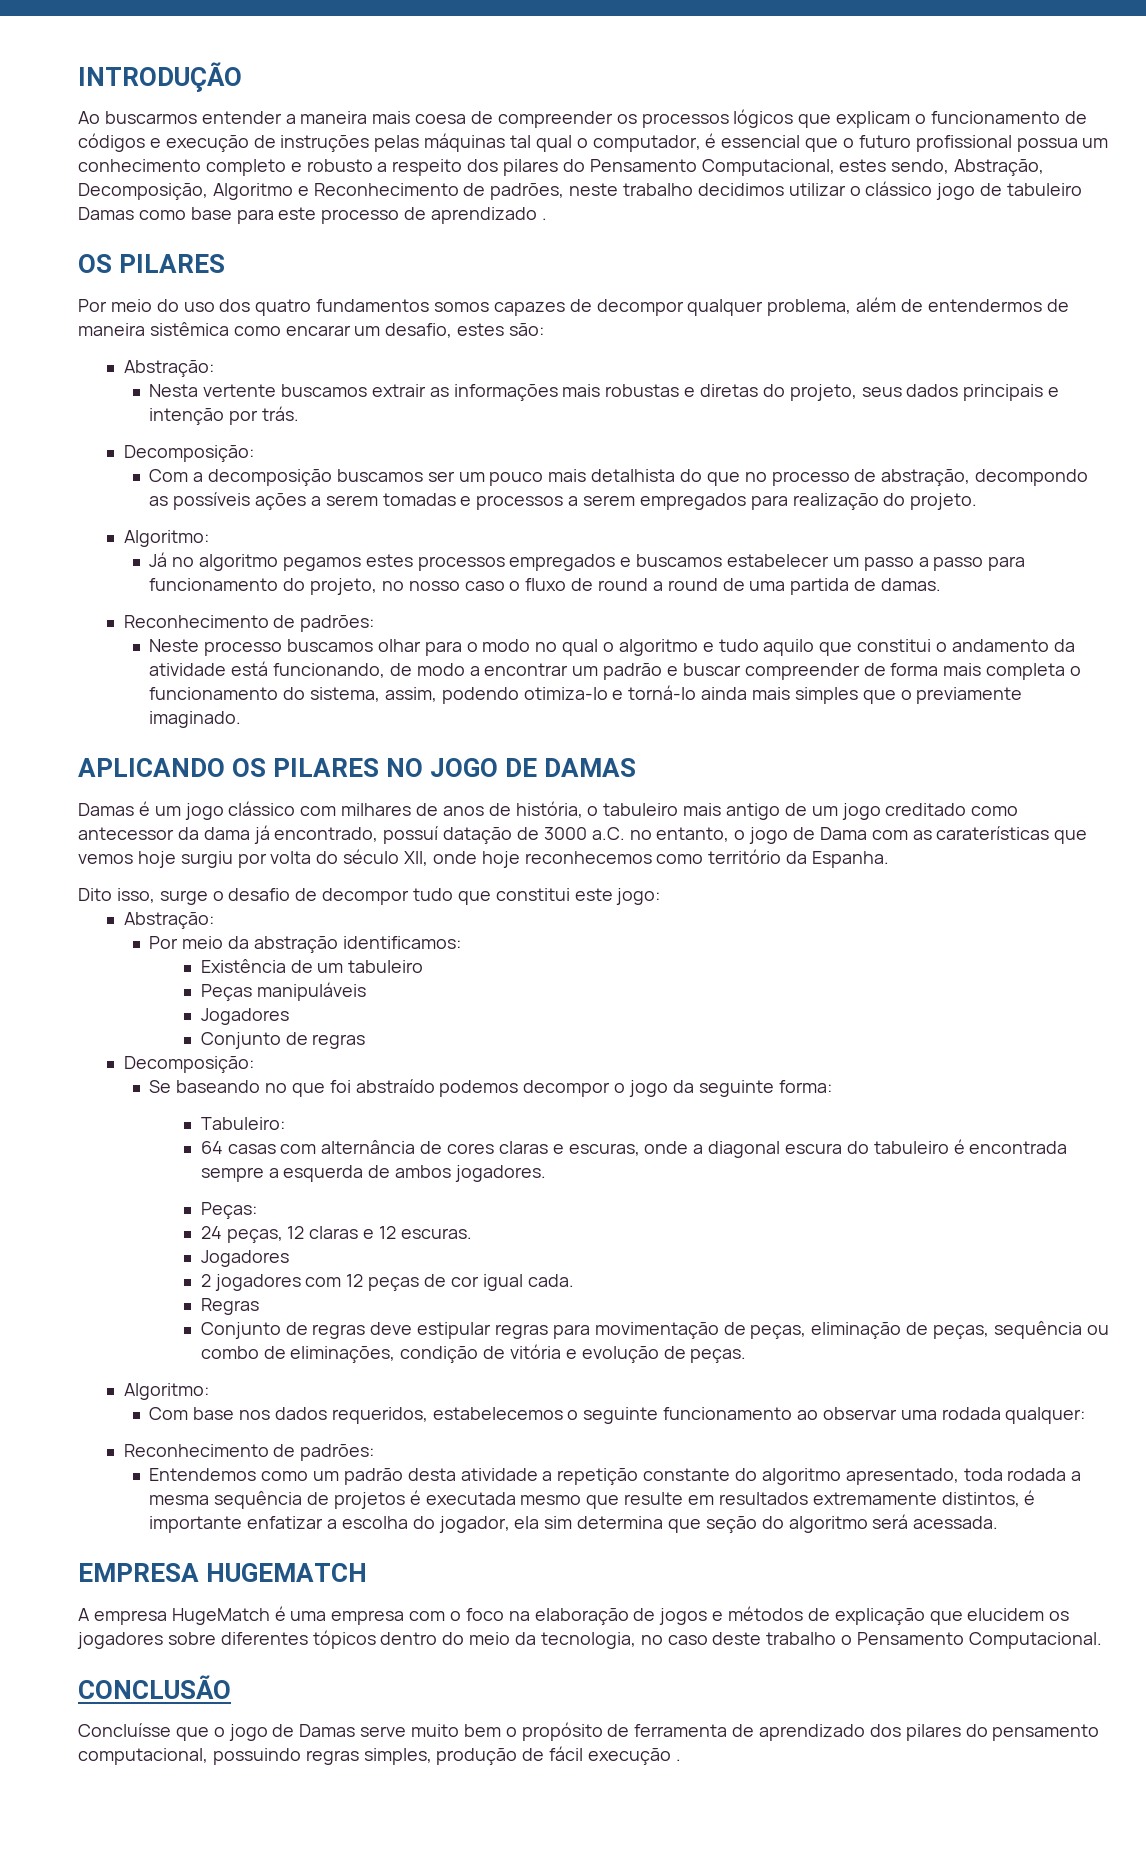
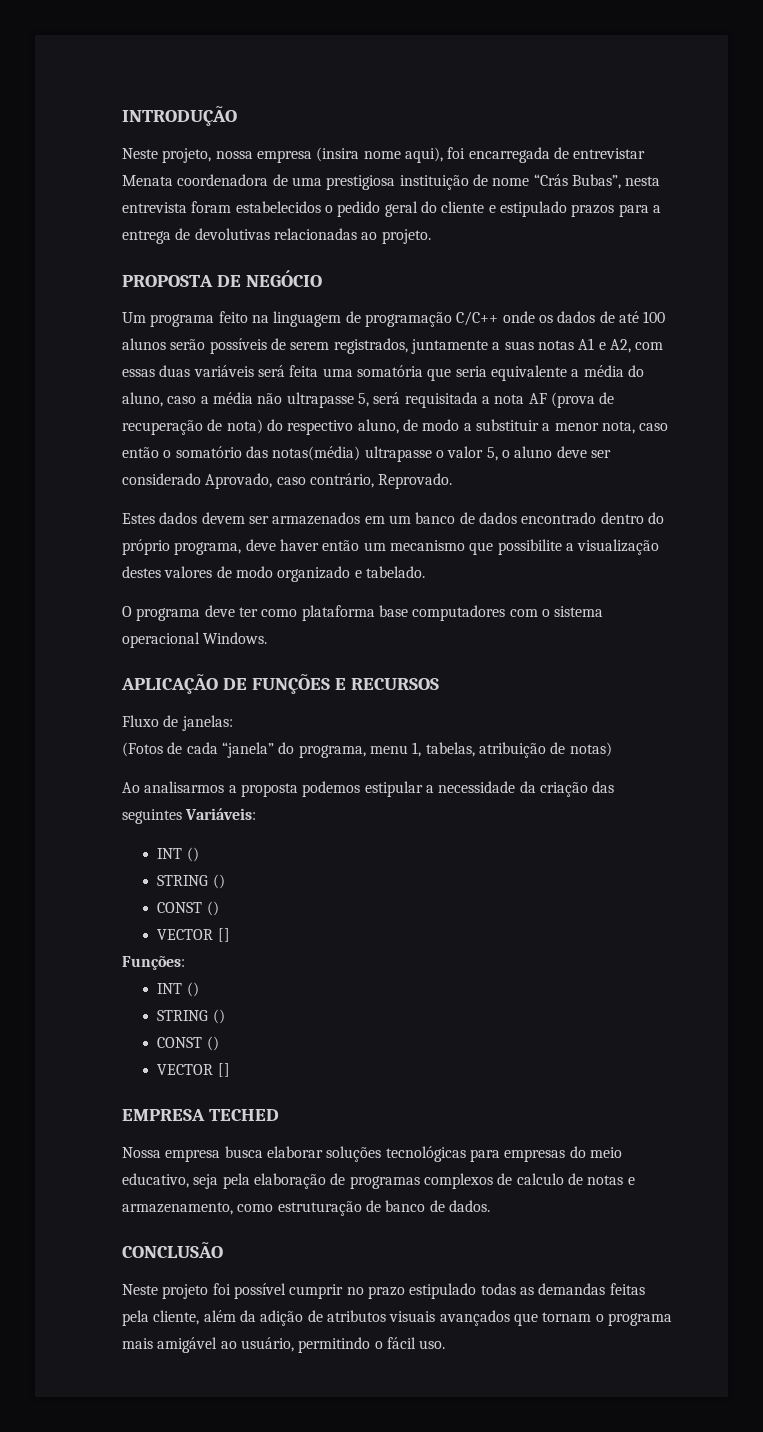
[78,109,1087,128] [78,133,1109,152] [78,159,1045,176] [78,181,1083,200] [78,207,547,224] [78,254,226,273] [78,297,1069,316] [78,322,545,338] [123,360,214,377] [149,384,1060,401] [149,406,299,425] [123,445,254,462] [149,469,1089,486] [149,492,978,510] [123,530,209,547] [149,552,1026,571] [149,578,942,595] [123,615,375,632] [149,639,1075,656] [149,661,1082,680] [149,685,1023,704] [149,711,242,728] [78,758,637,777] [78,801,1019,820] [78,825,1088,844] [78,849,890,868] [78,888,661,905] [123,912,214,929] [149,936,461,953] [200,959,424,973] [200,982,366,1001] [200,1008,289,1025] [200,1032,366,1049] [123,1056,254,1073] [149,1079,832,1097] [200,1117,285,1130] [200,1139,1068,1158] [200,1165,546,1182] [200,1202,257,1219] [200,1226,472,1243] [200,1250,289,1267] [200,1274,574,1291] [200,1298,259,1315] [200,1321,1109,1339] [200,1344,747,1363] [123,1383,209,1400] [149,1407,1086,1424] [123,1444,375,1461] [149,1468,1082,1485] [149,1490,1036,1509] [149,1514,999,1533] [78,1563,368,1582] [78,1606,1070,1625] [77,1630,1102,1649] [78,1675,231,1699] [78,1722,1100,1741] [78,1746,681,1765] Ao buscarmos entender a maneira mais coesa de compreender os processos lógicos que explicam o funcionamento de códigos e execução de instruções pelas máquinas tal qual o computador, é essencial que o futuro profissional possua um conhecimento completo e robusto a respeito dos pilares do Pensamento Computacional, estes sendo, Abstração, Decomposição, Algoritmo e Reconhecimento de padrões, neste trabalho decidimos utilizar o clássico jogo de tabuleiro Damas como base para este processo de aprendizado . // OS PILARES // Por meio do uso dos quatro fundamentos somos capazes de decompor qualquer problema, além de entendermos de maneira sistêmica como encarar um desafio, estes são: // Abstração: // Nesta vertente buscamos extrair as informações mais robustas e diretas do projeto, seus dados principais e intenção por trás. // Decomposição: // Com a decomposição buscamos ser um pouco mais detalhista do que no processo de abstração, decompondo as possíveis ações a serem tomadas e processos a serem empregados para realização do projeto. // Algoritmo: // Já no algoritmo pegamos estes processos empregados e buscamos estabelecer um passo a passo para funcionamento do projeto, no nosso caso o fluxo de round a round de uma partida de damas. // Reconhecimento de padrões: // Neste processo buscamos olhar para o modo no qual o algoritmo e tudo aquilo que constitui o andamento da atividade está funcionando, de modo a encontrar um padrão e buscar compreender de forma mais completa o funcionamento do sistema, assim, podendo otimiza-lo e torná-lo ainda mais simples que o previamente imaginado. // APLICANDO OS PILARES NO JOGO DE DAMAS // Damas é um jogo clássico com milhares de anos de história, o tabuleiro mais antigo de um jogo creditado como antecessor da dama já encontrado, possuí datação de 3000 a.C. no entanto, o jogo de Dama com as caraterísticas que vemos hoje surgiu por volta do século XII, onde hoje reconhecemos como território da Espanha. // Dito isso, surge o desafio de decompor tudo que constitui este jogo: // Abstração: // Por meio da abstração identificamos: // Existência de um tabuleiro // Peças manipuláveis // Jogadores // Conjunto de regras // Decomposição: // Se baseando no que foi abstraído podemos decompor o jogo da seguinte forma: // Tabuleiro: // 64 casas com alternância de cores claras e escuras, onde a diagonal escura do tabuleiro é encontrada sempre a esquerda de ambos jogadores. // Peças: // 24 peças, 12 claras e 12 escuras. // Jogadores // 2 jogadores com 12 peças de cor igual cada. // Regras // Conjunto de regras deve estipular regras para movimentação de peças, eliminação de peças, sequência ou combo de eliminações, condição de vitória e evolução de peças. // Algoritmo: // Com base nos dados requeridos, estabelecemos o seguinte funcionamento ao observar uma rodada qualquer: // Reconhecimento de padrões: // Entendemos como um padrão desta atividade a repetição constante do algoritmo apresentado, toda rodada a mesma sequência de projetos é executada mesmo que resulte em resultados extremamente distintos, é importante enfatizar a escolha do jogador, ela sim determina que seção do algoritmo será acessada. // EMPRESA HUGEMATCH // A empresa HugeMatch é uma empresa com o foco na elaboração de jogos e métodos de explicação que elucidem os jogadores sobre diferentes tópicos dentro do meio da tecnologia, no caso deste trabalho o Pensamento Computacional. // CONCLUSÃO // Concluísse que o jogo de Damas serve muito bem o propósito de ferramenta de aprendizado dos pilares do pensamento computacional, possuindo regras simples, produção de fácil execução . -> [122,147,646,163] [122,174,661,190] [122,201,661,217] [122,228,431,244] [122,270,322,287] [122,311,666,327] [122,338,664,354] [122,365,644,381] [122,392,615,408] [122,419,669,435] [122,446,611,462] [122,473,453,489] [122,512,664,525] [122,539,660,555] [122,566,425,582] [122,605,604,621] [122,632,268,648] [121,674,439,694] [122,715,233,731] [122,742,612,758] [122,781,615,797] [122,808,257,824] [157,847,199,862] [157,874,225,889] [157,901,219,916] [157,928,230,942] [122,956,185,970] [157,982,199,997] [157,1009,225,1024] [157,1036,219,1051] [157,1063,230,1077] [122,1109,279,1121] [122,1146,622,1162] [122,1173,635,1189] [122,1200,490,1216] [122,1242,223,1258] [122,1283,645,1299] [122,1310,672,1326] [122,1337,446,1353] Neste projeto, nossa empresa (insira nome aqui), foi encarregada de entrevistar Menata coordenadora de uma prestigiosa instituição de nome “Crás Bubas”, nesta entrevista foram estabelecidos o pedido geral do cliente e estipulado prazos para a entrega de devolutivas relacionadas ao projeto. // PROPOSTA DE NEGÓCIO // Um programa feito na linguagem de programação C/C++ onde os dados de até 100 alunos serão possíveis de serem registrados, juntamente a suas notas A1 e A2, com essas duas variáveis será feita uma somatória que seria equivalente a média do aluno, caso a média não ultrapasse 5, será requisitada a nota AF (prova de recuperação de nota) do respectivo aluno, de modo a substituir a menor nota, caso então o somatório das notas(média) ultrapasse o valor 5, o aluno deve ser considerado Aprovado, caso contrário, Reprovado. // Estes dados devem ser armazenados em um banco de dados encontrado dentro do próprio programa, deve haver então um mecanismo que possibilite a visualização destes valores de modo organizado e tabelado. // O programa deve ter como plataforma base computadores com o sistema operacional Windows. // APLICAÇÃO DE FUNÇÕES E RECURSOS // Fluxo de janelas: // (Fotos de cada “janela” do programa, menu 1, tabelas, atribuição de notas) // Ao analisarmos a proposta podemos estipular a necessidade da criação das seguintes Variáveis: // INT () // STRING () // CONST () // VECTOR [] // Funções: // INT () // STRING () // CONST () // VECTOR [] // EMPRESA TECHED // Nossa empresa busca elaborar soluções tecnológicas para empresas do meio educativo, seja pela elaboração de programas complexos de calculo de notas e armazenamento, como estruturação de banco de dados. // CONCLUSÃO // Neste projeto foi possível cumprir no prazo estipulado todas as demandas feitas pela cliente, além da adição de atributos visuais avançados que tornam o programa mais amigável ao usuário, permitindo o fácil uso.

